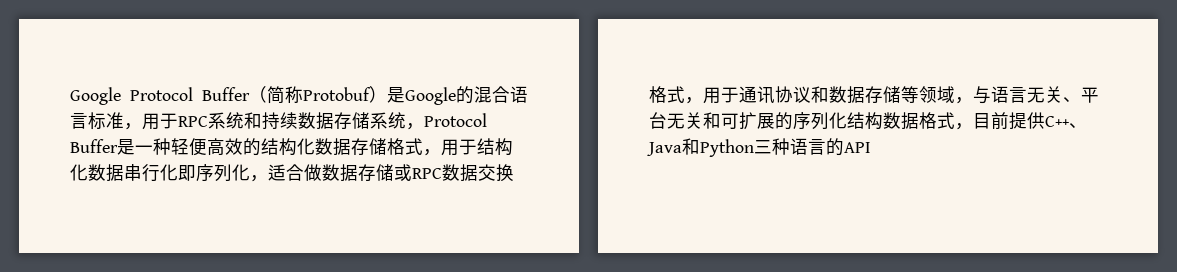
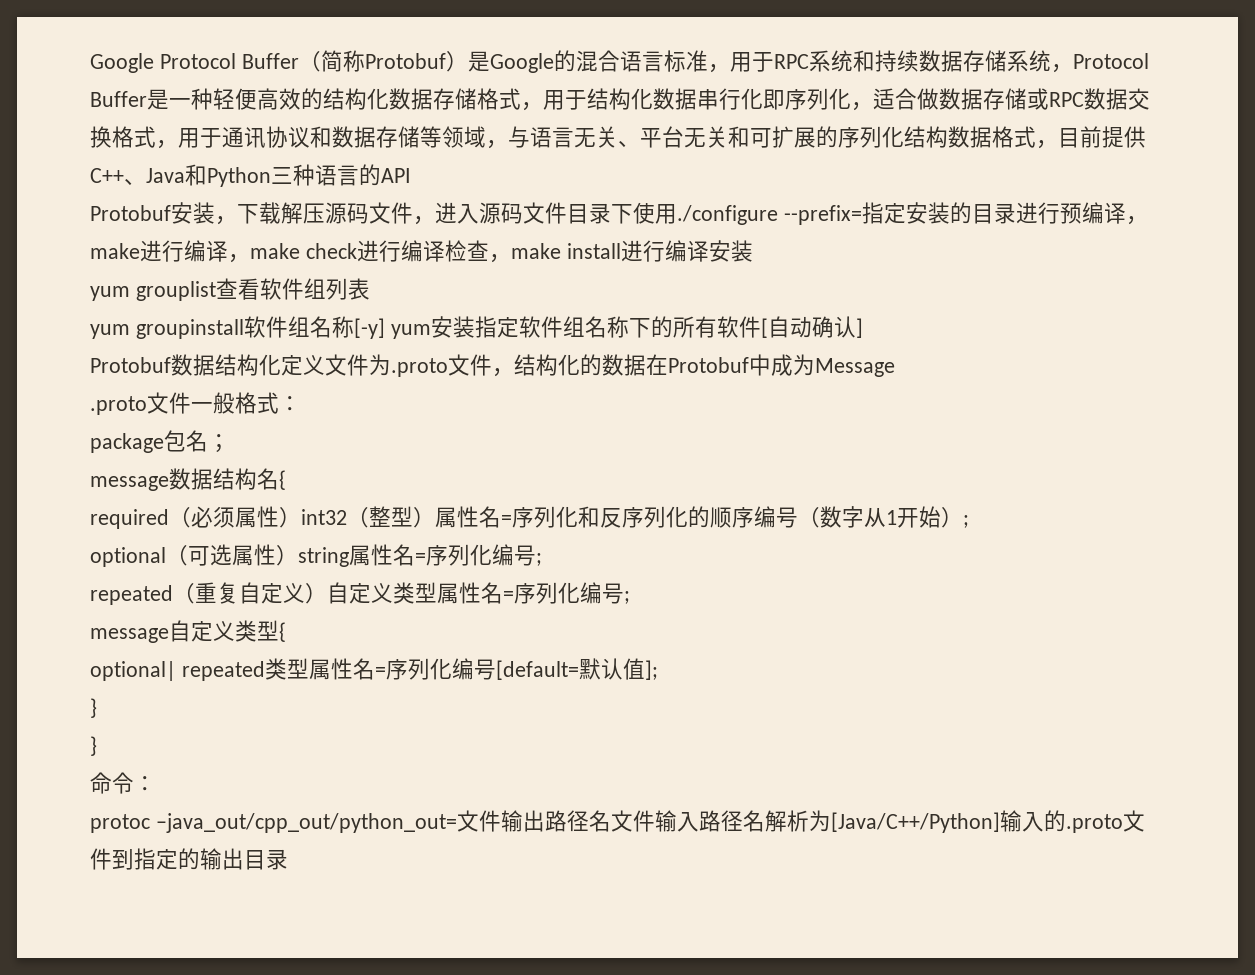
(871, 147) none -> [90,202,1148,225] [90,240,753,263] [90,278,370,301] [90,316,863,339] [90,354,895,377] [90,392,301,415] [90,430,230,453] [90,468,286,491] [90,506,969,529] [90,544,542,567] [90,582,630,605] [90,620,286,643] [90,658,658,681] [90,698,97,718] [90,736,97,756] [90,772,156,794] [90,810,1145,833] [90,848,288,870] // Protobuf安装，下载解压源码文件，进入源码文件目录下使用./configure --prefix=指定安装的目录进行预编译，make进行编译，make check进行编译检查，make install进行编译安装 // yum grouplist查看软件组列表 // yum groupinstall软件组名称[-y] yum安装指定软件组名称下的所有软件[自动确认] // Protobuf数据结构化定义文件为.proto文件，结构化的数据在Protobuf中成为Message // .proto文件一般格式： // package包名； // message数据结构名{ // required（必须属性）int32（整型）属性名=序列化和反序列化的顺序编号（数字从1开始）; // optional（可选属性）string属性名=序列化编号; // repeated（重复自定义）自定义类型属性名=序列化编号; // message自定义类型{ // optional| repeated类型属性名=序列化编号[default=默认值]; // } // } // 命令： // protoc –java_out/cpp_out/python_out=文件输出路径名文件输入路径名解析为[Java/C++/Python]输入的.proto文件到指定的输出目录

